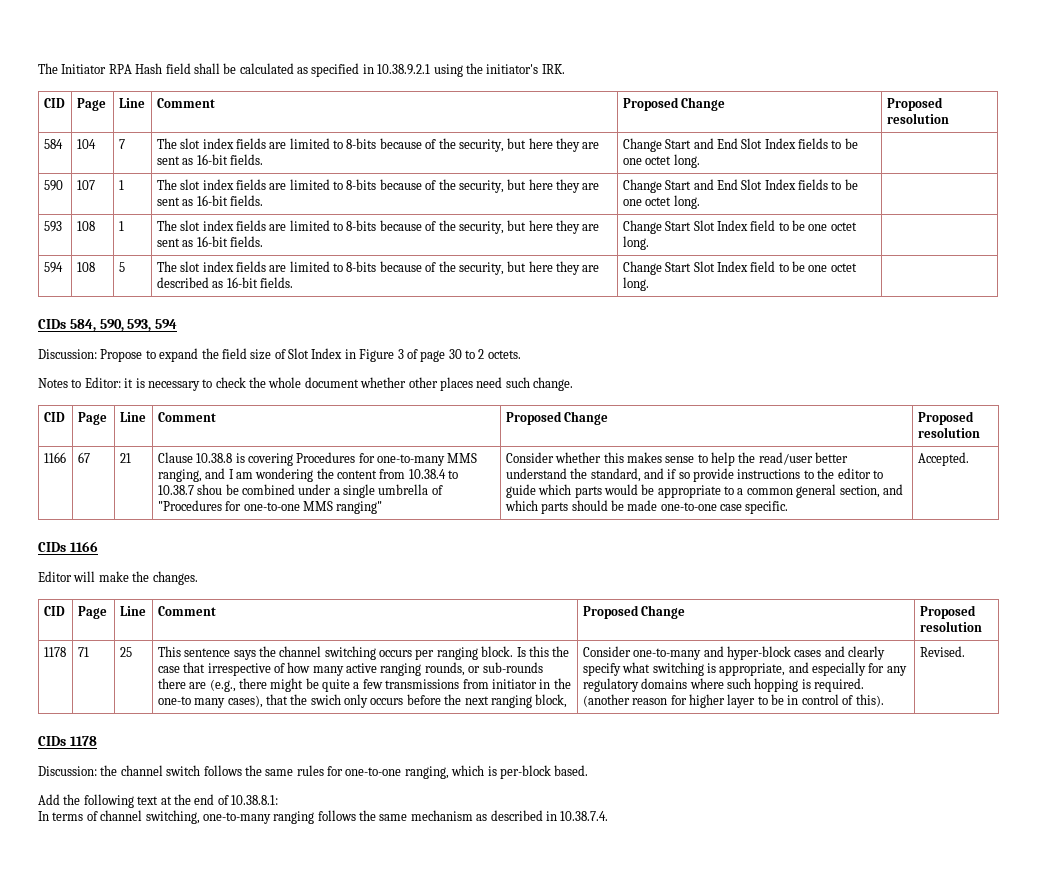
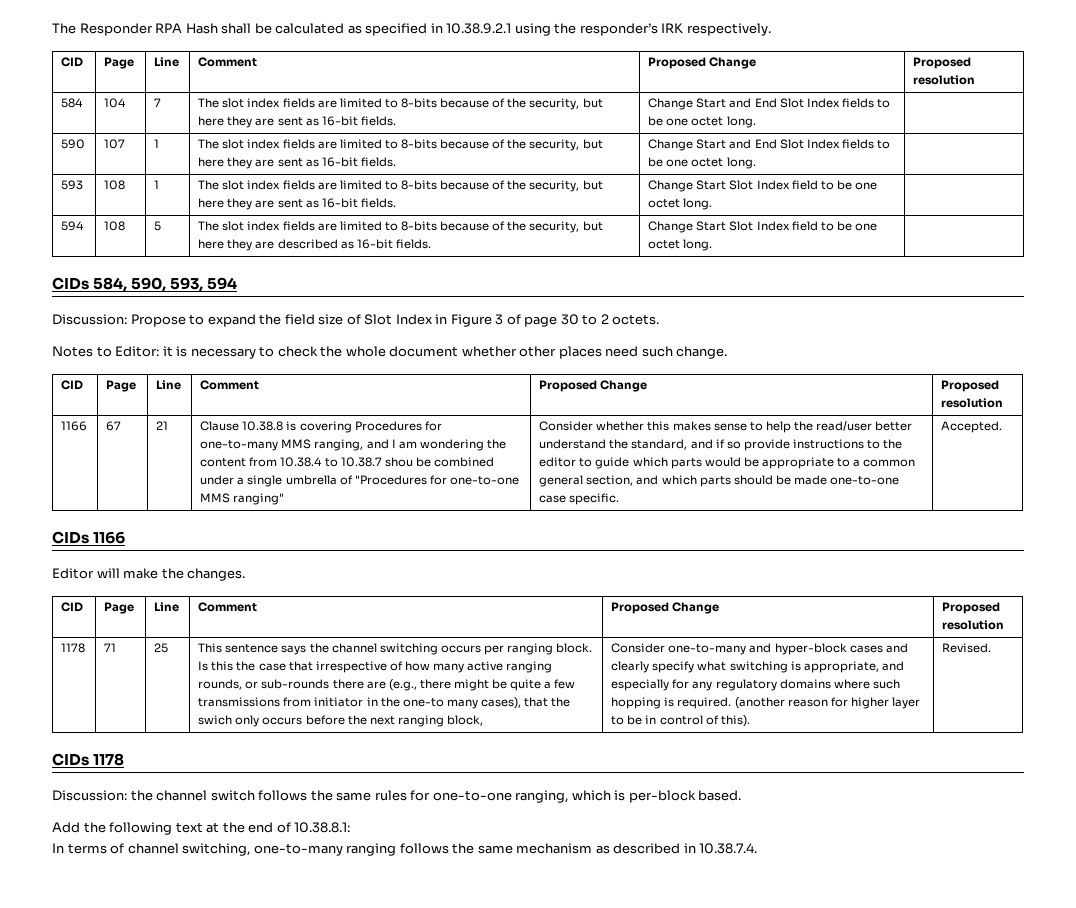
[38,63,107,74] The Initiator -> [52,23,153,36] The Responder
[165,63,191,74] field -> (218, 28) none
[486,64,565,74] initiator's IRK. -> [579,23,771,36] responder’s IRK respectively.

